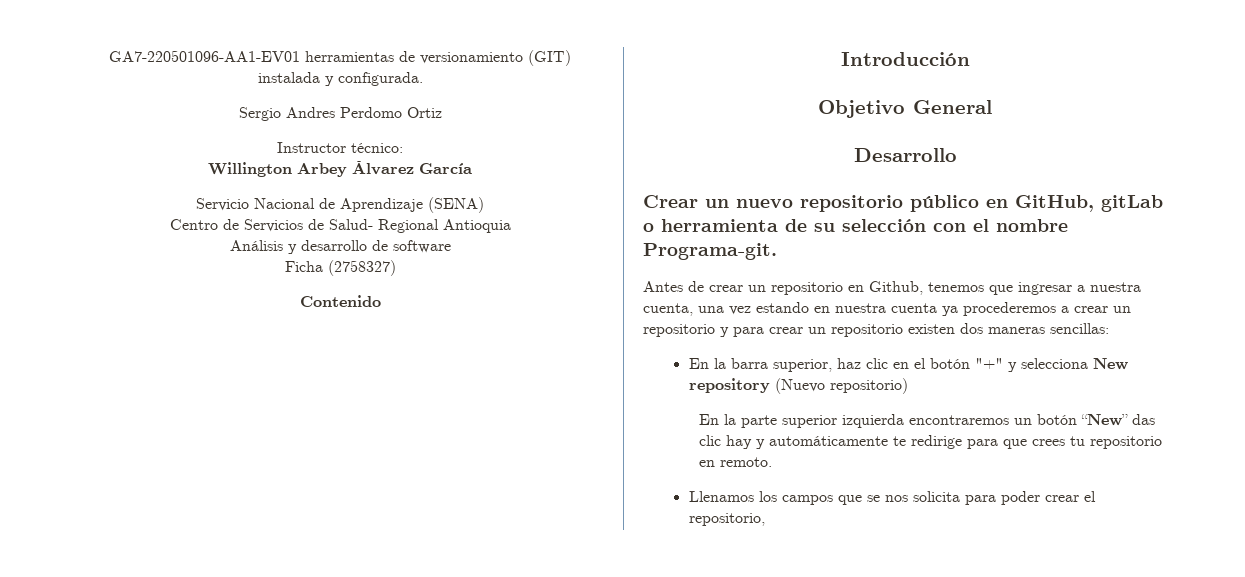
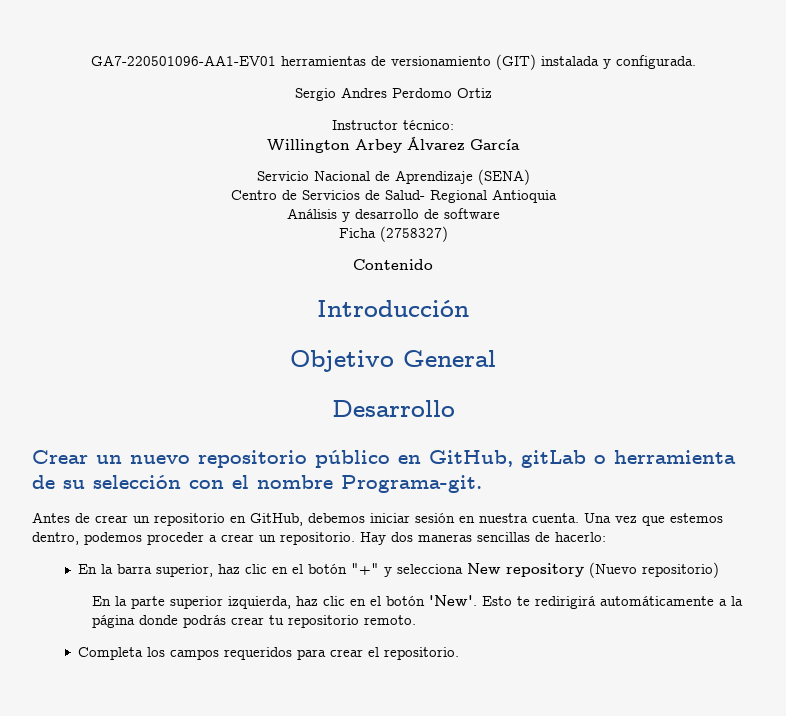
[869,281,1141,295] [643,302,1131,316] [643,323,1109,337] Github, tenemos que ingresar a nuestra cuenta, una vez estando en nuestra cuenta ya procederemos a crear un repositorio y para crear un repositorio existen dos maneras sencillas: -> [250,513,723,526] [32,532,606,545] GitHub, debemos iniciar sesión en nuestra cuenta. Una vez que estemos dentro, podemos proceder a crear un repositorio. Hay dos maneras sencillas de hacerlo:
[841,414,1155,428] [698,435,1065,449] izquierda encontraremos un botón “New” das clic hay y automáticamente te redirige para que crees -> [227,595,743,609] [91,615,264,628] izquierda, haz clic en el botón 'New'. Esto te redirigirá automáticamente a la página donde podrás crear
[698,460,715,467] en -> (359, 621) none
[688,491,754,502] Llenamos -> [78,647,144,660] Completa
[837,491,1040,505] que se nos solicita para poder -> [224,647,327,660] requeridos para
[688,513,765,526] repositorio, -> [384,647,460,660] repositorio.

